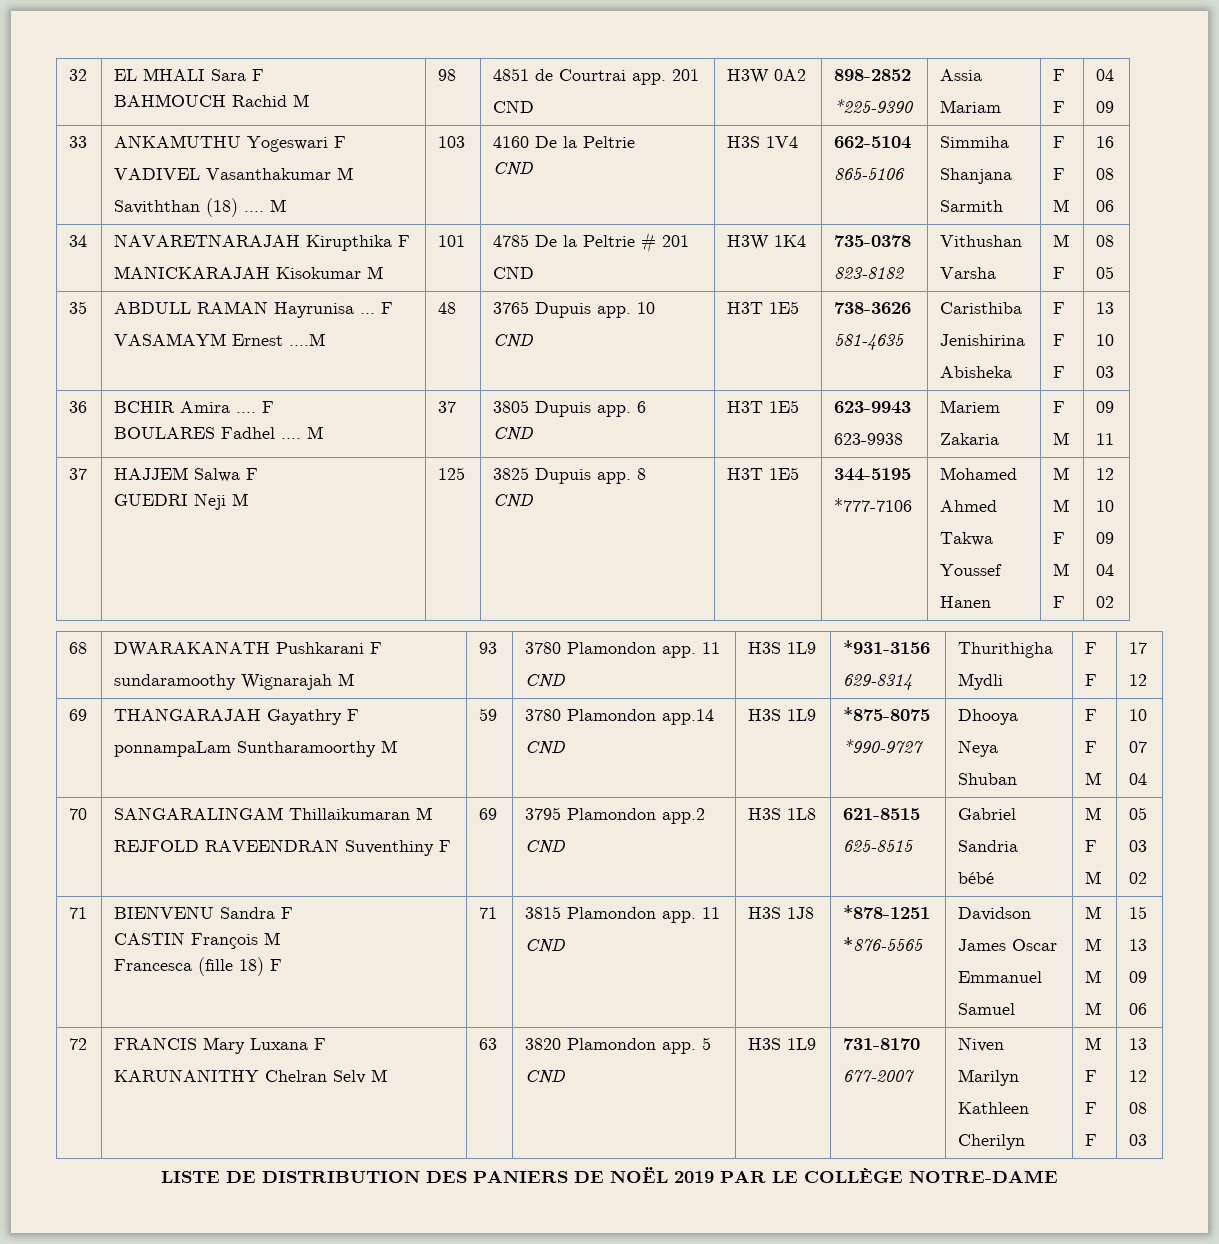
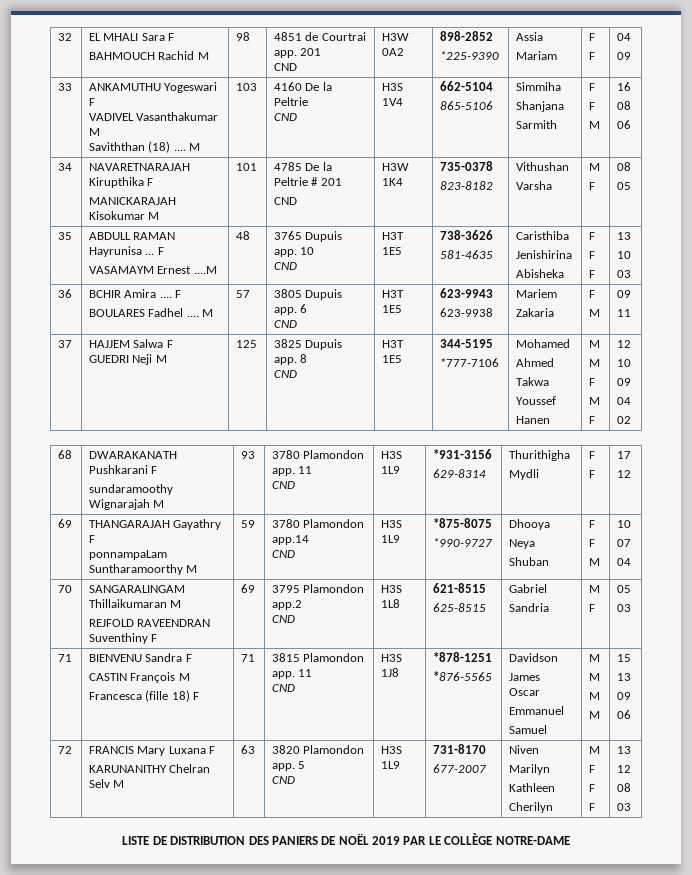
[438,401,457,413] 37 -> [236,290,251,298] 57
[958,872,995,884] [1085,807,1102,820] [1085,840,1098,852] [1085,871,1102,884] // bébé | M // F // M -> [589,585,601,593] [589,604,596,612] | M // F
[1129,872,1148,884] // 02 -> (632, 608) none

